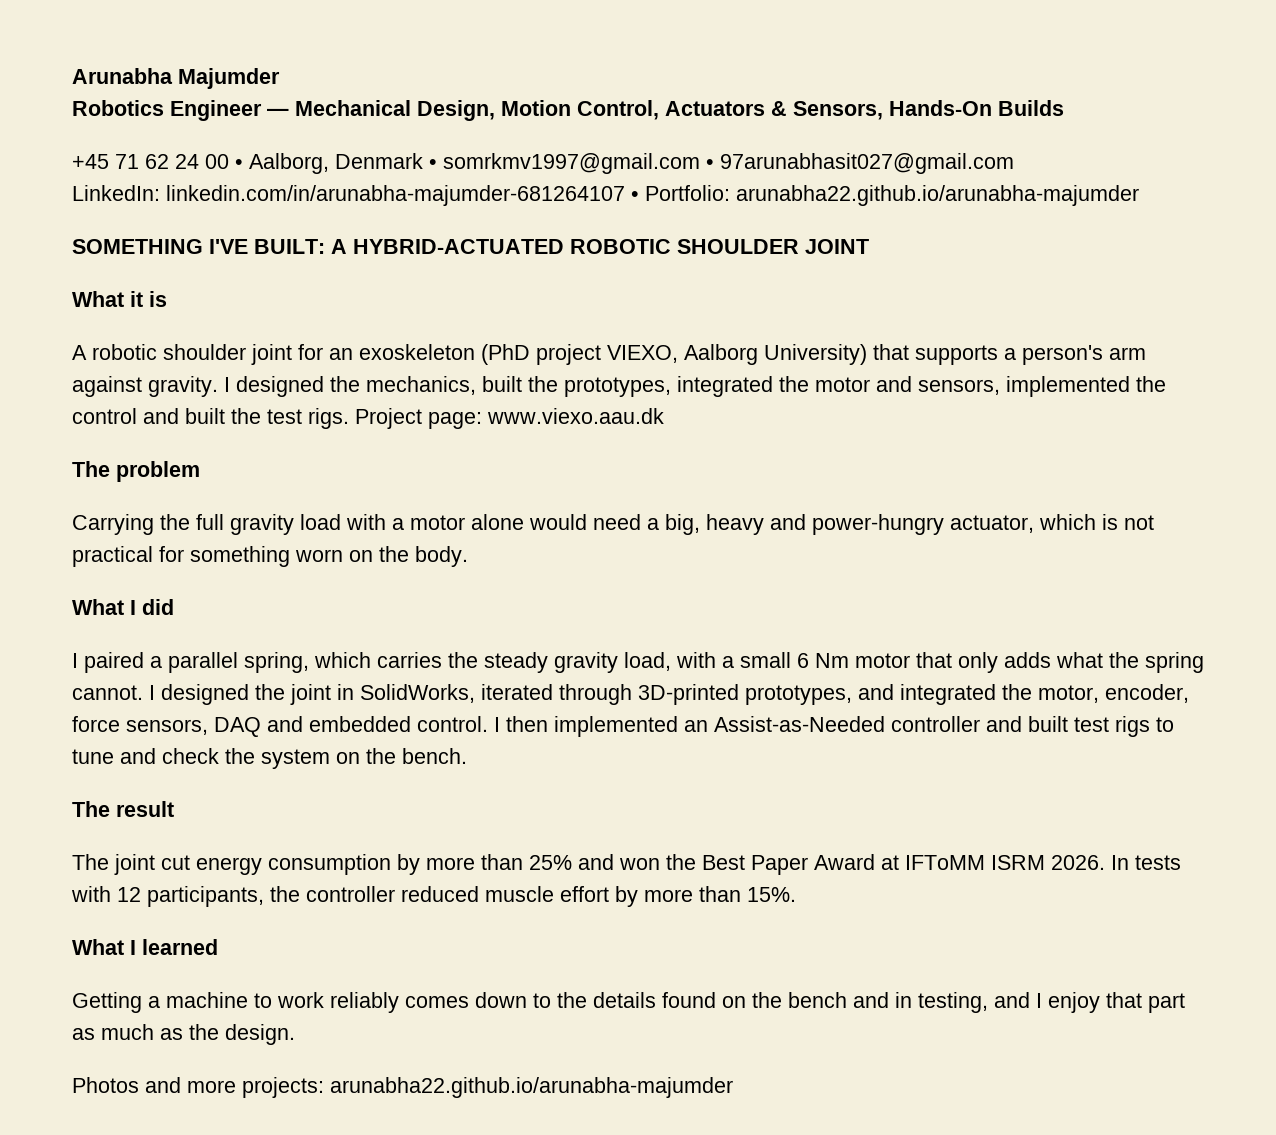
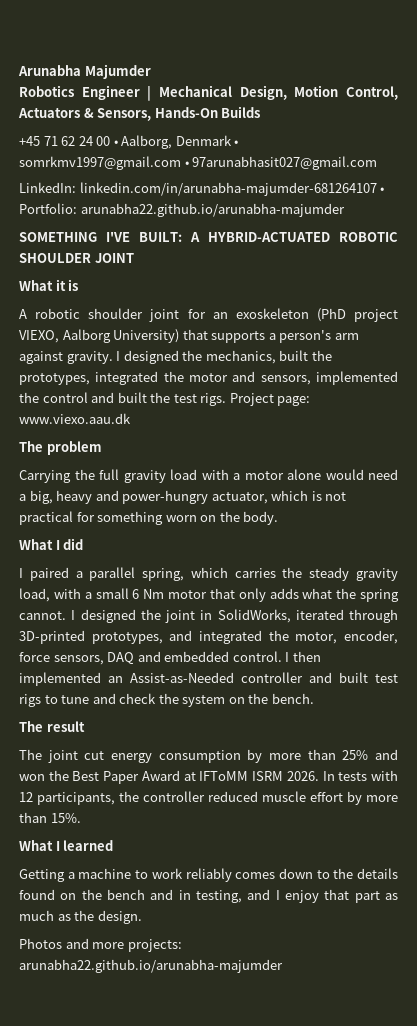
[267,108,289,116] — -> [147,86,152,101] |

